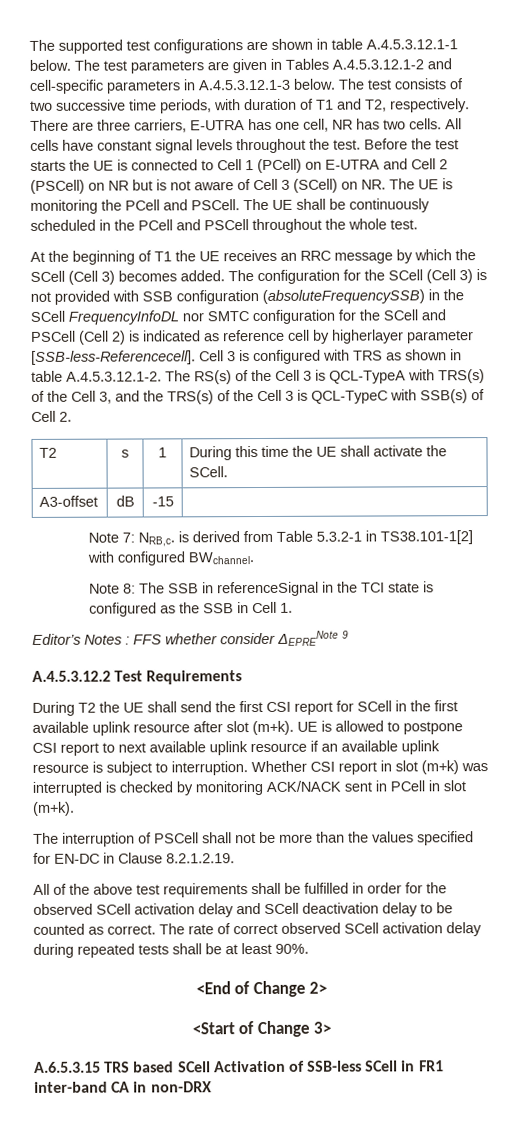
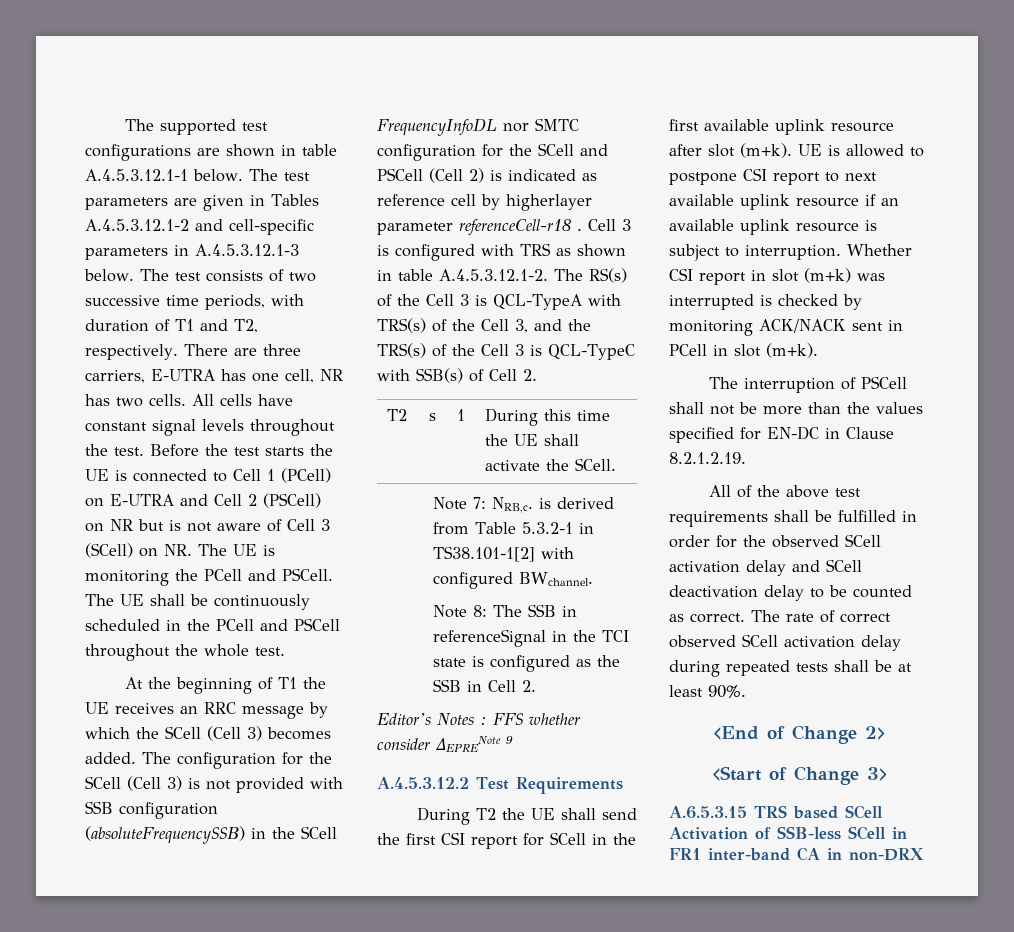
[31,350,196,365] [SSB-less-Referencecell]. -> [459,219,582,236] referenceCell-r18 .
[39,495,99,507] [115,495,135,507] [151,496,174,507] // A3-offset | dB | -15 | -> (617, 464) none
[279,602,293,613] 1. -> [521,680,536,692] 2.

